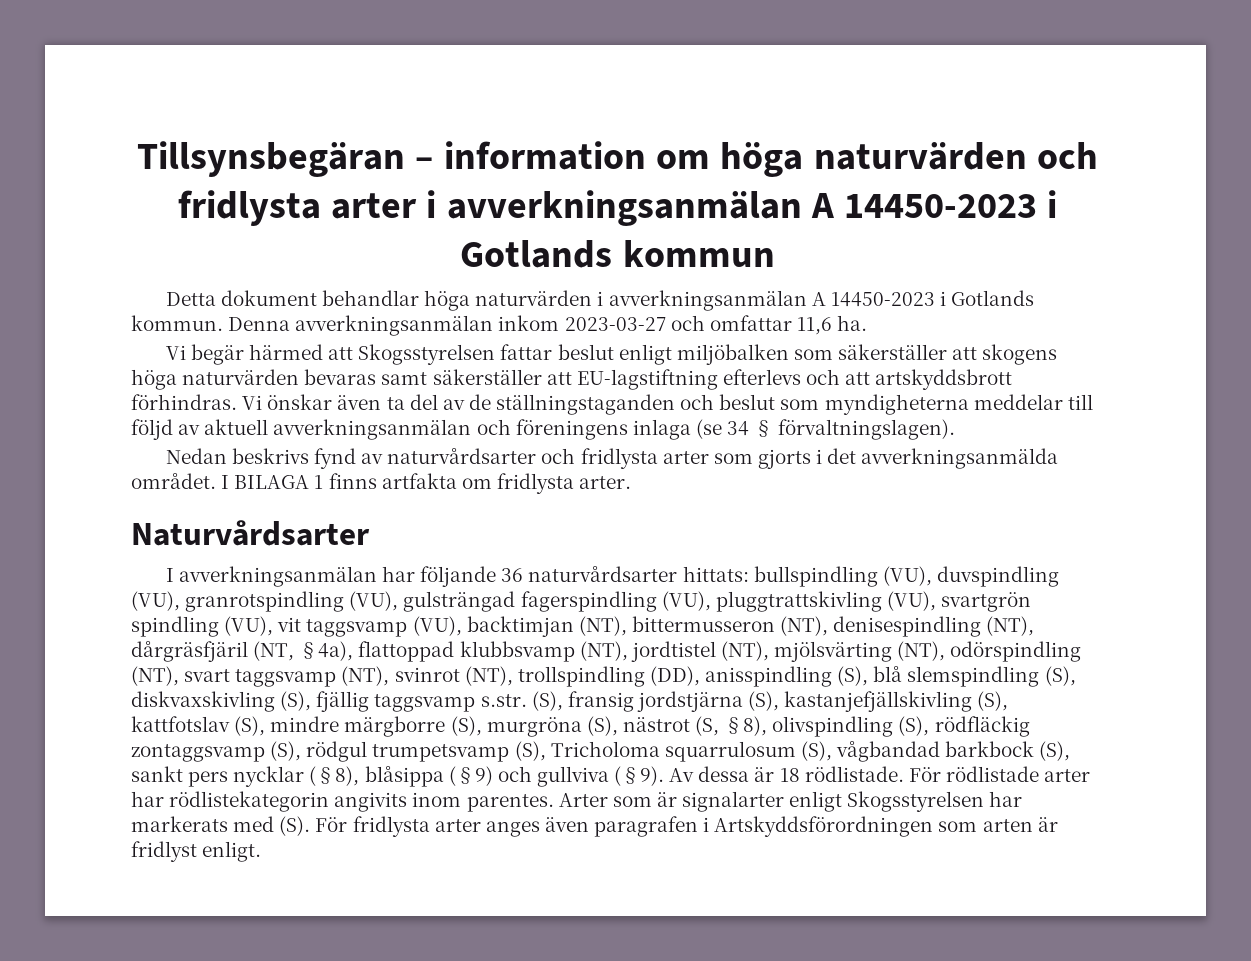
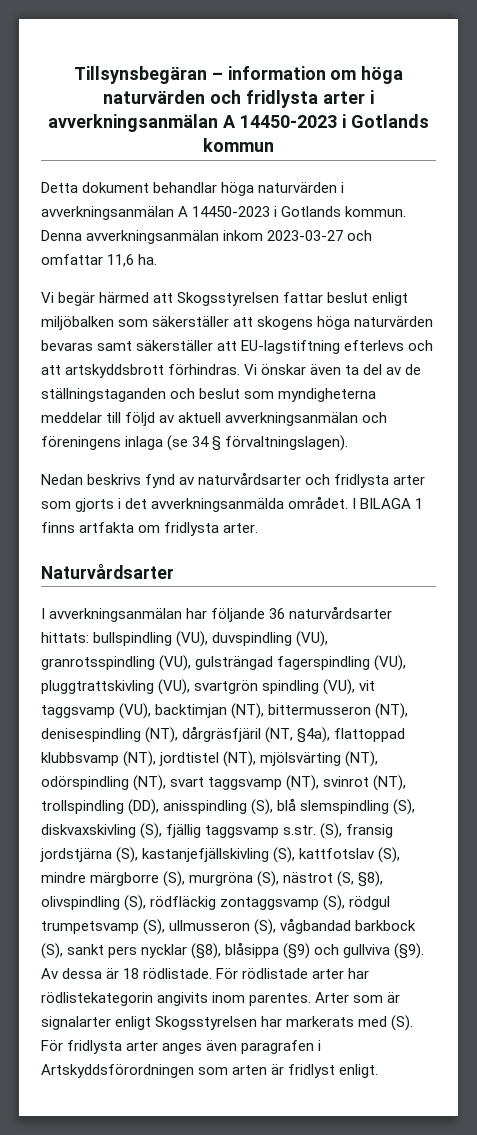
[185,591,345,612] granrotspindling -> [41,656,155,670] granrotsspindling
[550,741,796,762] Tricholoma squarrulosum -> [169,920,251,931] ullmusseron

